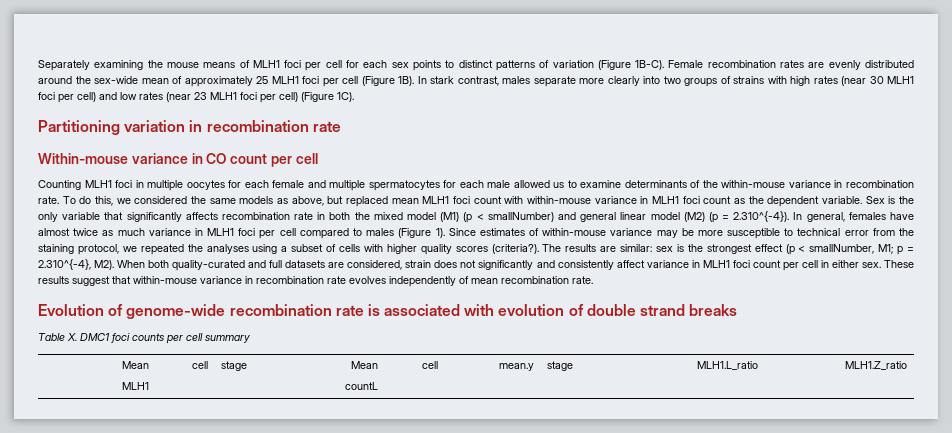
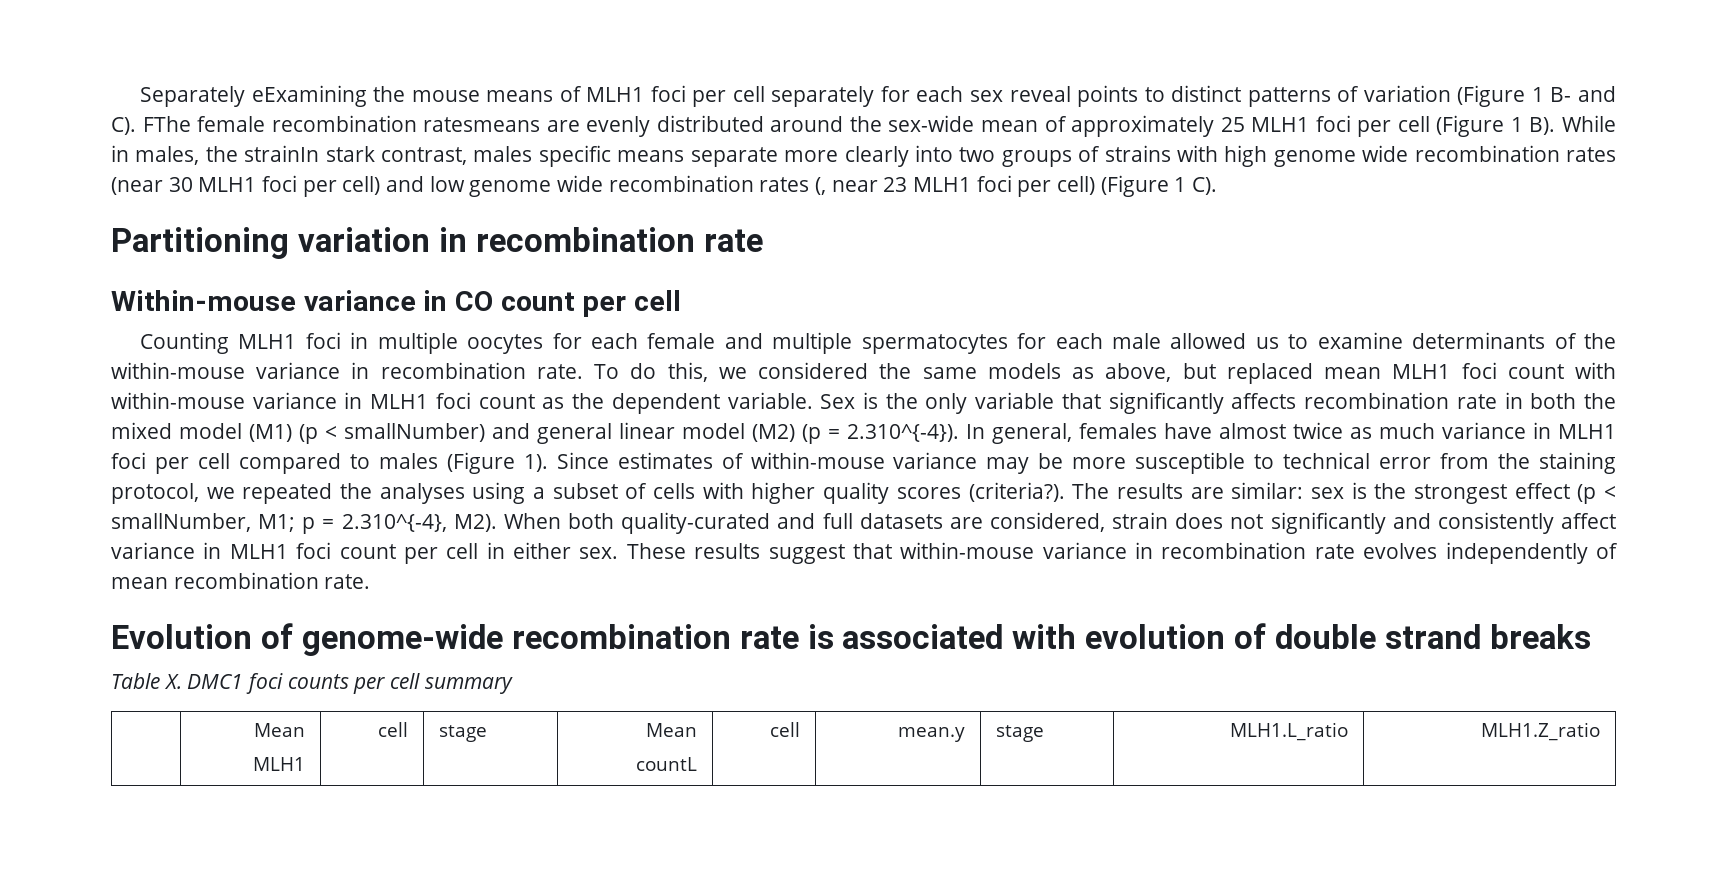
[94,60,144,70] examining -> [251,85,367,107] eExamining
(342, 64) none -> [771,86,875,107] separately
(409, 65) none -> [1009,86,1071,102] reveal
[635,60,805,70] 1B-C). Female recombination rates -> [1531,86,1617,102] [111,115,541,135] 1 B- and C). FThe female recombination ratesmeans
[398,76,427,86] 1B). In -> [1510,115,1616,135] [111,145,320,165] 1 B). While in males, the strainIn
(530, 80) none -> [538,145,685,167] specific means
(810, 81) none -> [1273,145,1560,167] genome wide recombination
[139,92,191,102] rates (near -> [469,175,878,197] genome wide recombination rates (, near
[337,92,354,102] 1C). -> [1174,177,1218,195] 1 C).

